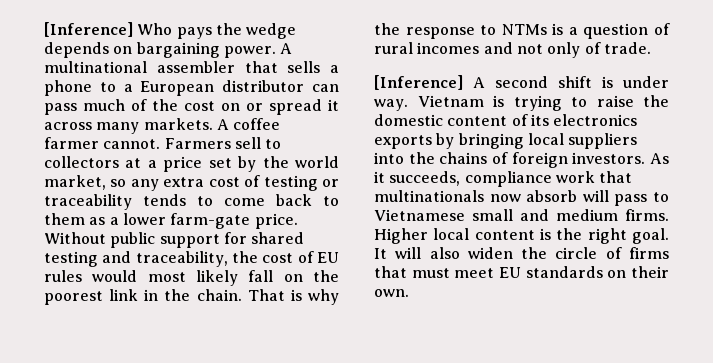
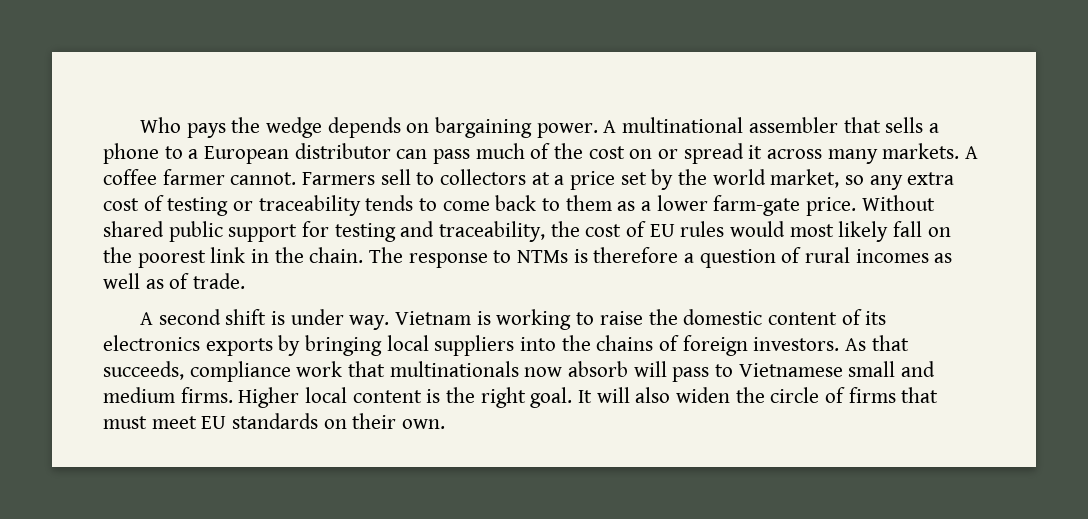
[44,22,133,37] [Inference] -> (140, 125) none
(106, 238) none -> [103,221,164,237] shared
[251,232,305,244] shared -> (330, 229) none
[247,289,339,305] [374,23,400,35] That is why the -> [369,247,404,263] The
(564, 29) none -> [593,247,679,263] therefore
[483,42,581,58] and not only -> [934,253,953,263] [103,273,164,289] as well as
[374,75,463,90] [Inference] -> (246, 281) none
[513,95,562,111] trying -> [496,309,572,330] working
[374,171,385,183] it -> [871,335,909,351] that

